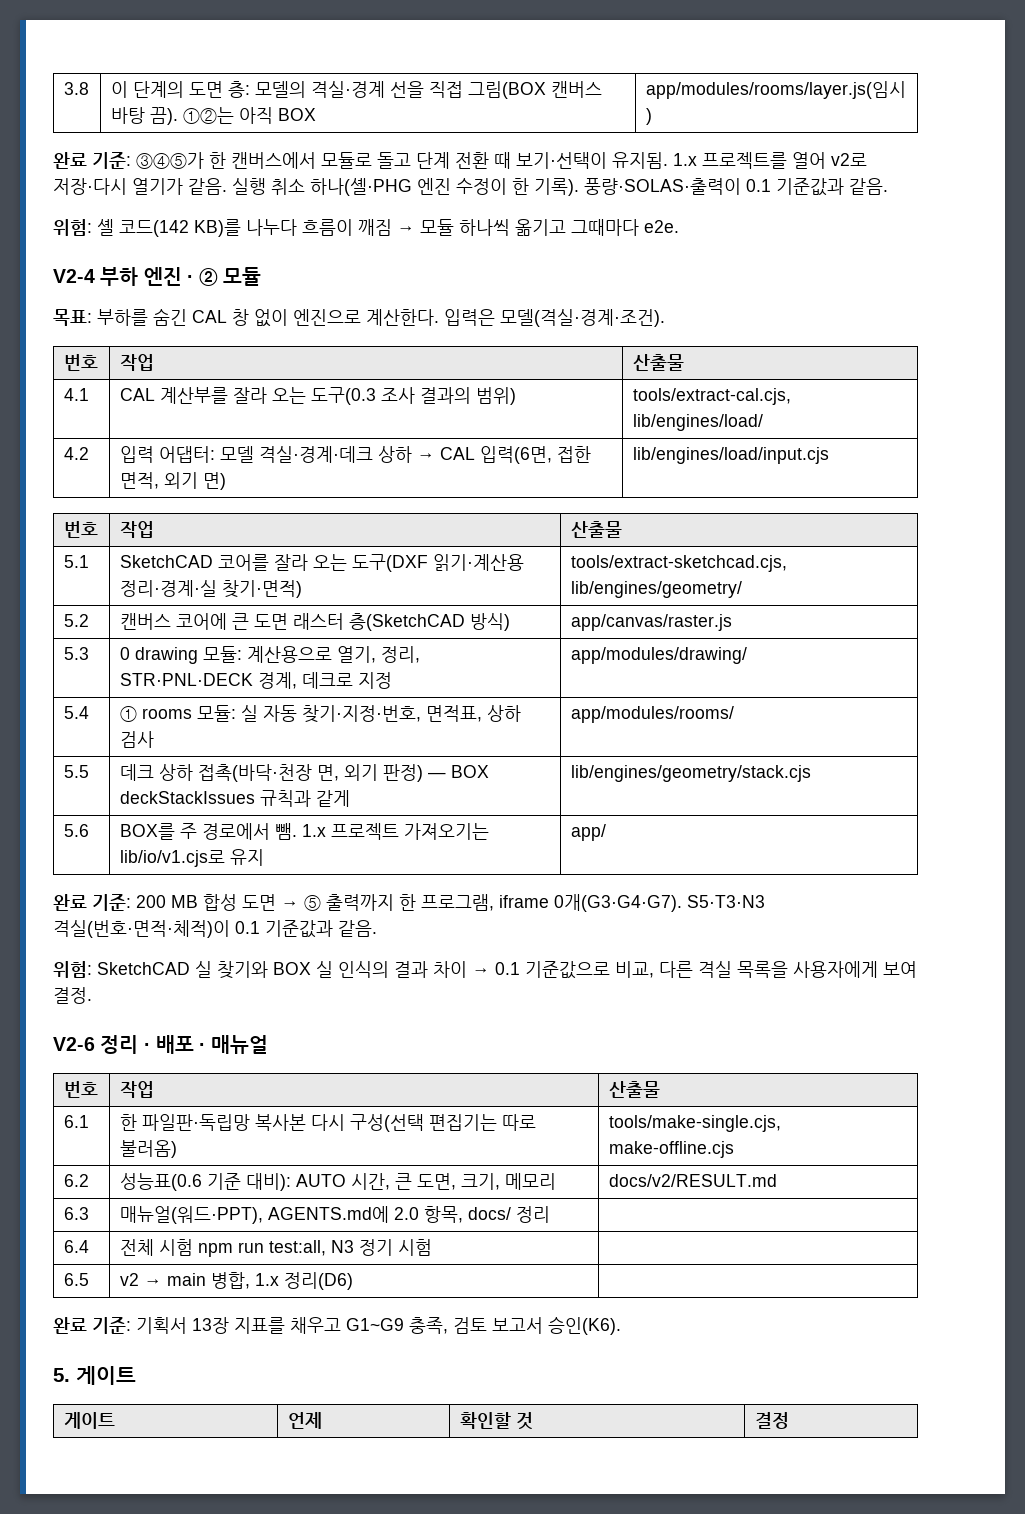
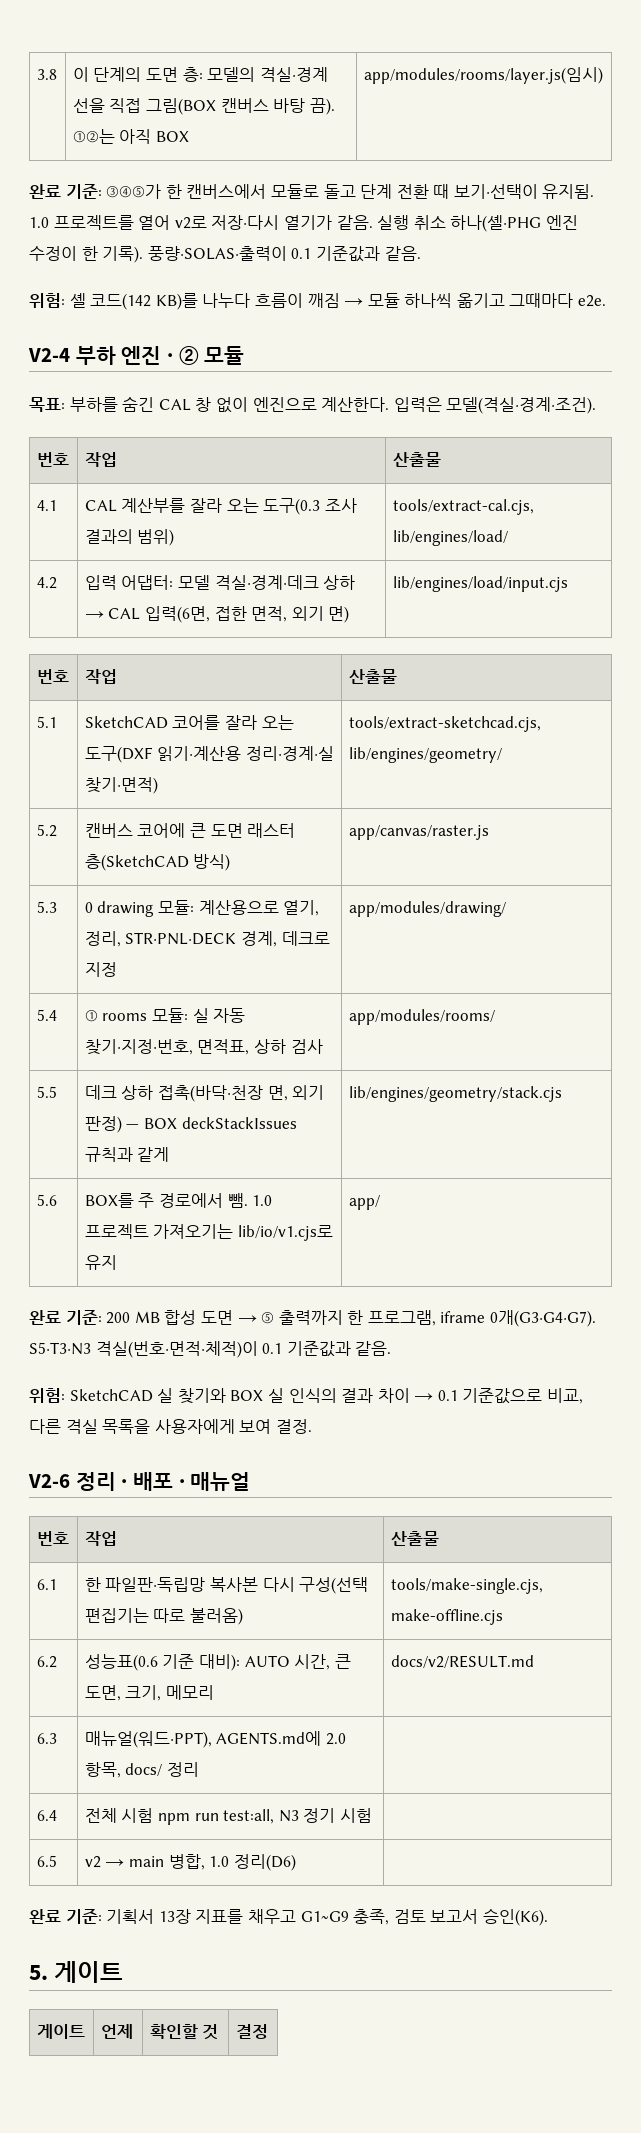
[673,153,697,166] 1.x -> [29,217,49,228] 1.0
[301,824,326,837] 1.x -> [252,1195,273,1206] 1.0
[254,1273,279,1286] 1.x -> [209,1856,230,1867] 1.0

